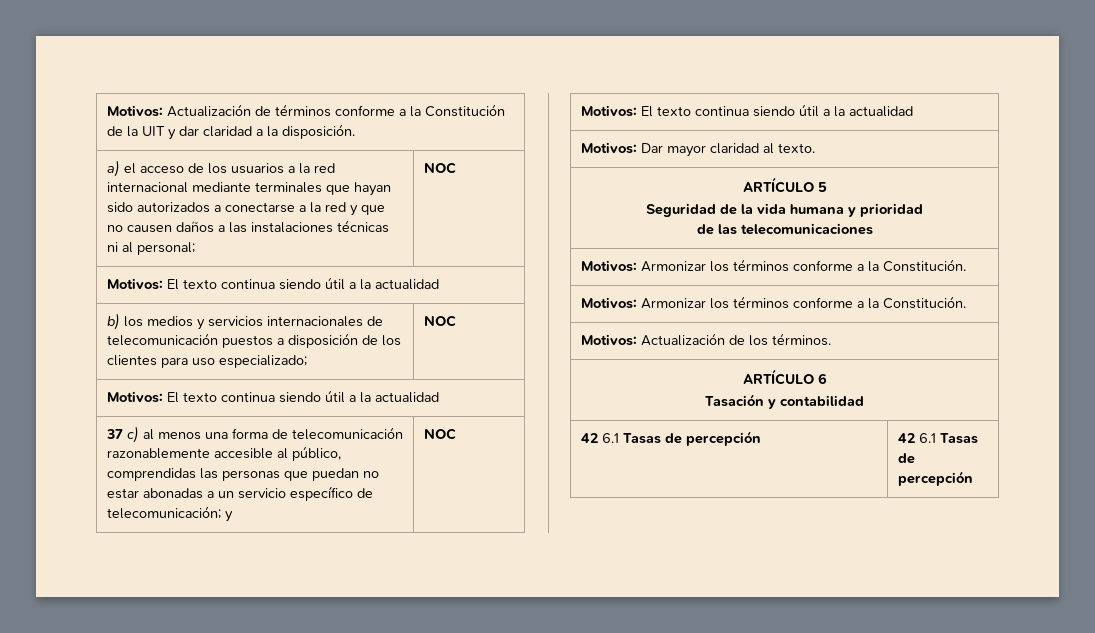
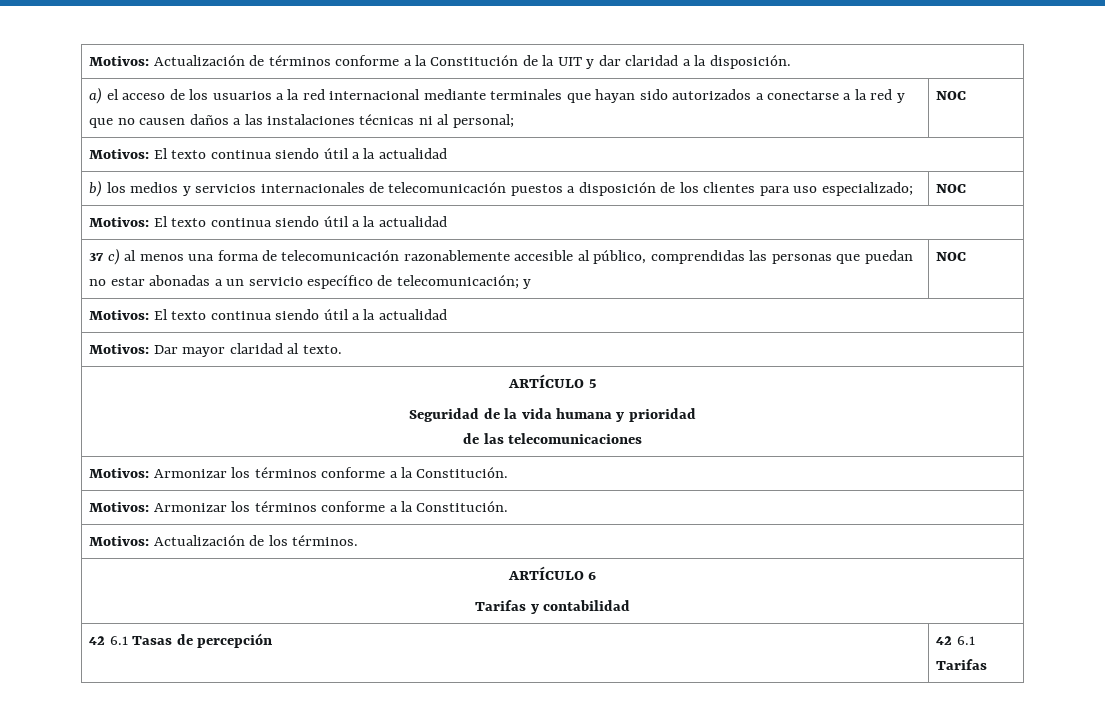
[705,394,764,407] Tasación -> [475,600,527,611] Tarifas
[939,433,978,444] [897,453,915,464] [897,471,973,486] Tasas de percepción -> [936,659,988,670] Tarifas

